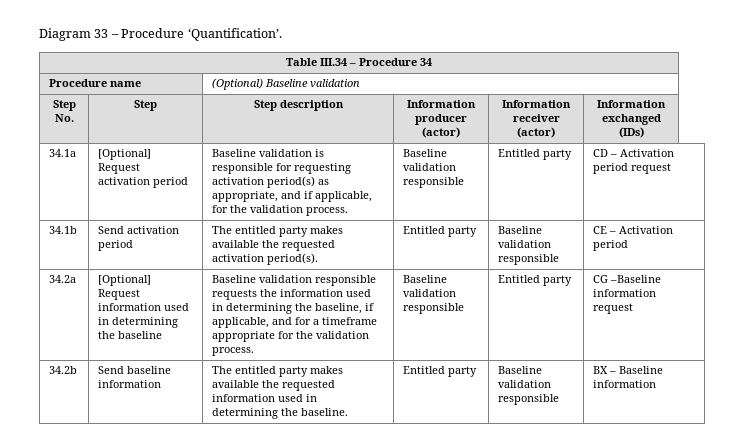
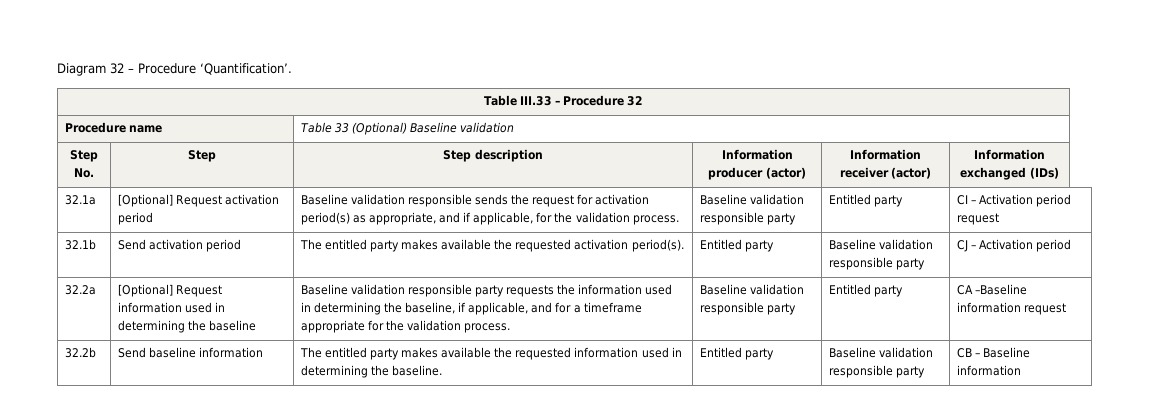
[94,29,109,38] 33 -> [110,63,124,74] 32
[320,58,432,66] III.34 – Procedure 34 -> [519,95,644,106] III.33 – Procedure 32
(141, 84) none -> [300,122,349,133] Table 33
[48,149,76,157] 34.1a -> [64,195,96,205] 32.1a
[314,149,324,157] [211,163,351,174] is responsible for requesting -> [407,194,594,207] responsible sends the request for
[497,149,572,160] [592,149,608,157] | Entitled party | CD -> [766,213,796,225] [828,194,903,207] [956,195,968,205] party | Entitled party | CI
[48,226,77,234] 34.1b -> [64,239,96,250] 32.1b
[592,226,607,234] | CE -> [895,258,925,270] [956,240,968,252] party | CJ
[48,275,76,283] 34.2a -> [64,285,96,295] 32.2a
(376, 280) none -> [474,285,504,297] party
[497,275,572,286] [592,275,608,283] | Entitled party | CG -> [766,303,796,315] [828,284,903,297] [956,285,973,295] party | Entitled party | CA
[48,366,77,374] 34.2b -> [64,347,96,358] 32.2b
[592,366,608,374] | BX -> [895,366,925,378] [956,348,972,358] party | CB

